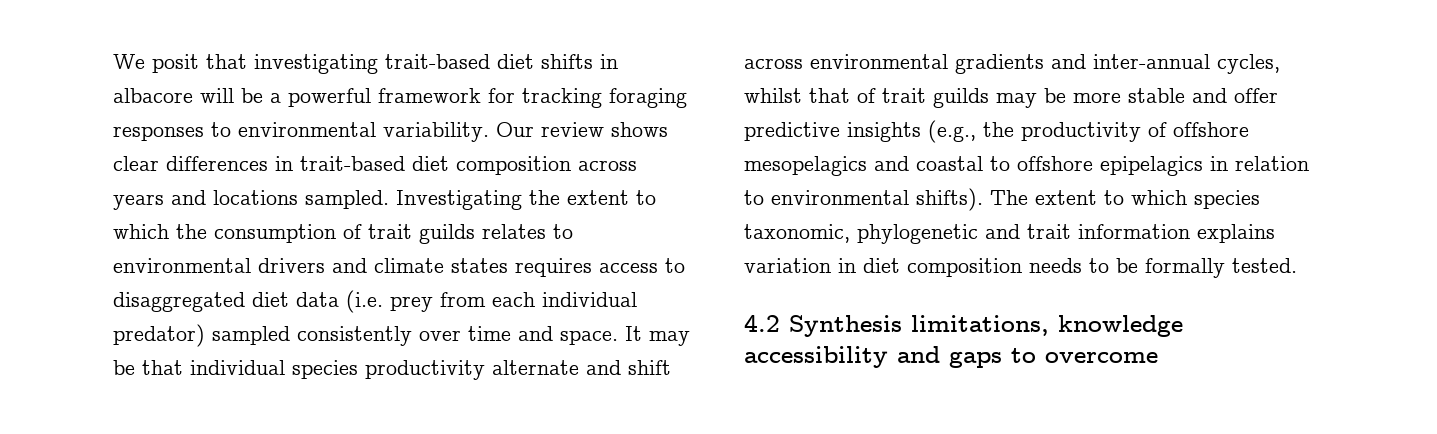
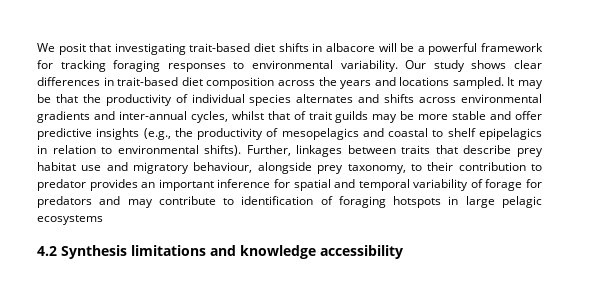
[541,122,604,137] review -> [433,60,465,72] study
(637, 165) none -> [318,77,337,86] the
[396,190,656,210] [113,224,573,244] [113,258,685,277] [113,290,637,313] [113,324,690,347] [113,360,671,380] Investigating the extent to which the consumption of trait guilds relates to environmental drivers and climate states requires access to disaggregated diet data (i.e. prey from each individual predator) sampled consistently over time and space. It may be that individual species productivity alternate and shift -> [507,77,543,89] [37,94,415,106] It may be that the productivity of individual species alternates and shifts
[1173,122,1249,137] offshore -> (279, 132) none
[1017,156,1093,171] offshore -> [447,128,476,137] shelf
[990,190,1260,209] [744,224,1275,244] [744,258,1297,278] [744,314,1183,337] [744,346,1158,368] The extent to which species taxonomic, phylogenetic and trait information explains variation in diet composition needs to be formally tested. // 4.2 Synthesis limitations, knowledge accessibility and gaps to overcome -> [246,145,543,157] [37,162,542,174] [37,179,542,191] [37,196,542,208] [37,215,103,225] [37,245,403,259] Further, linkages between traits that describe prey habitat use and migratory behaviour, alongside prey taxonomy, to their contribution to predator provides an important inference for spatial and temporal variability of forage for predators and may contribute to identification of foraging hotspots in large pelagic ecosystems // 4.2 Synthesis limitations and knowledge accessibility

